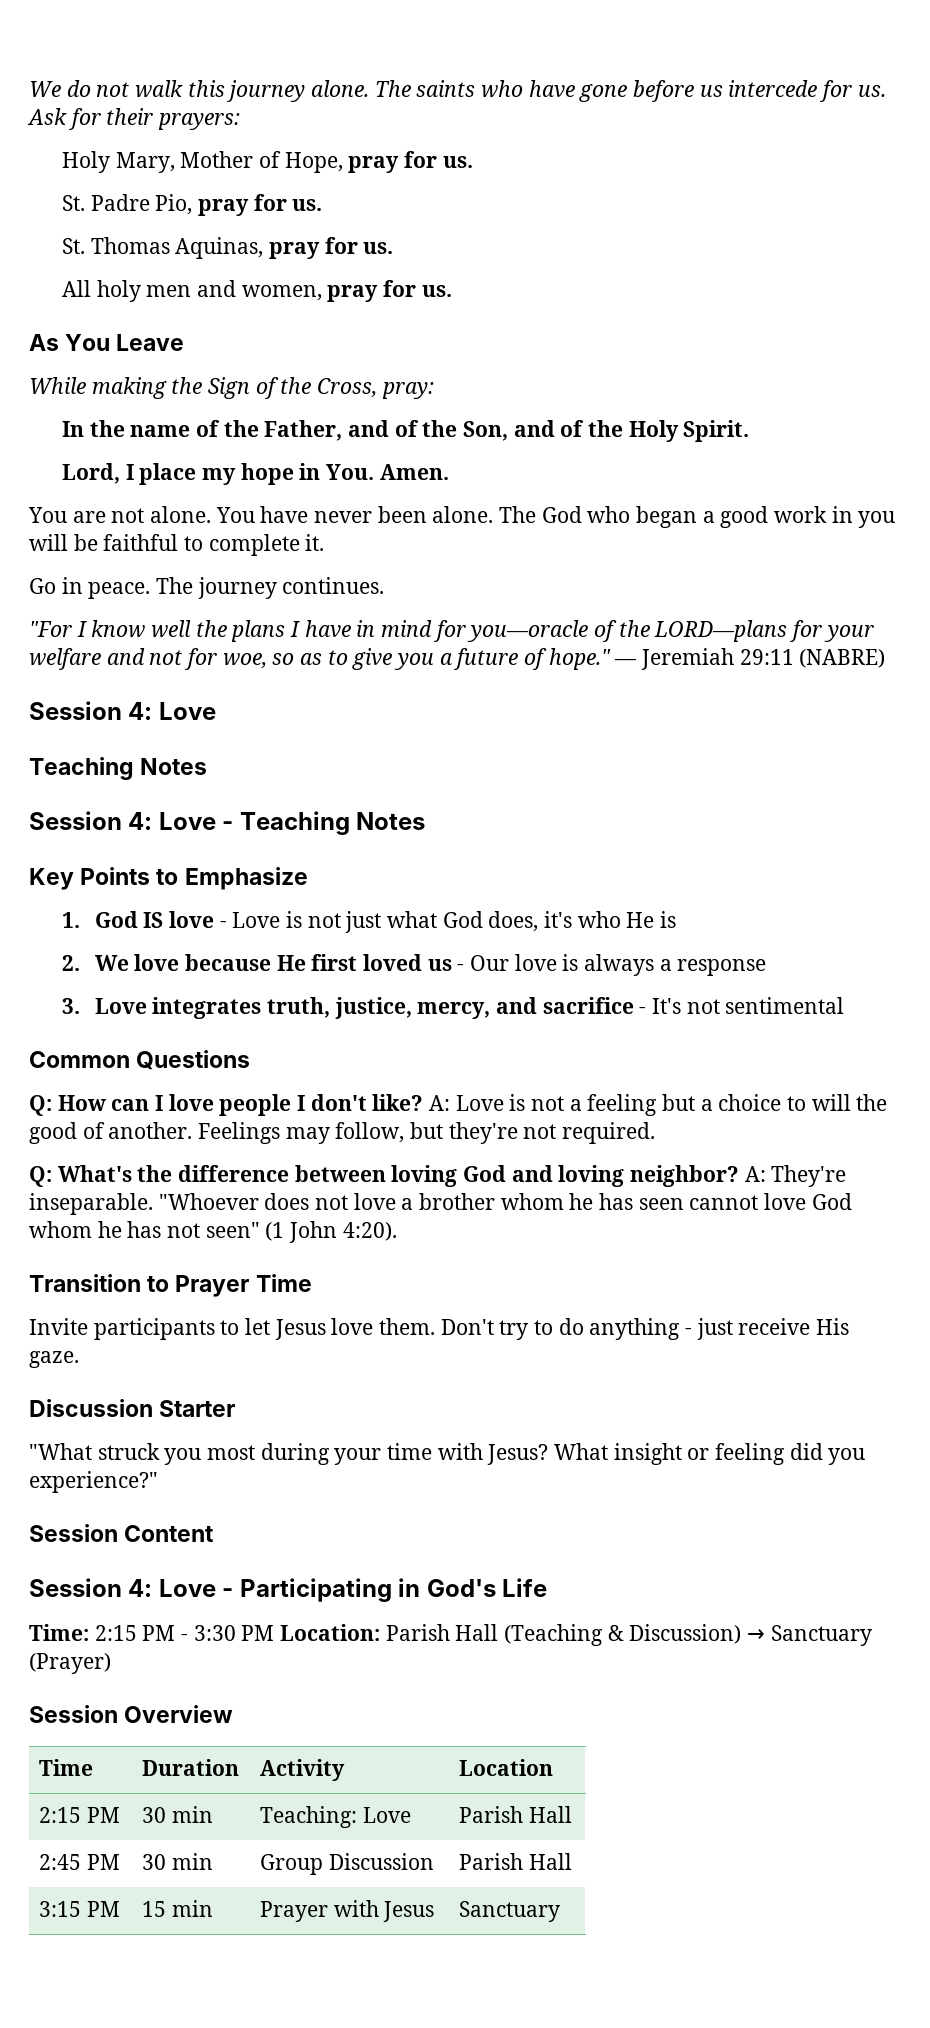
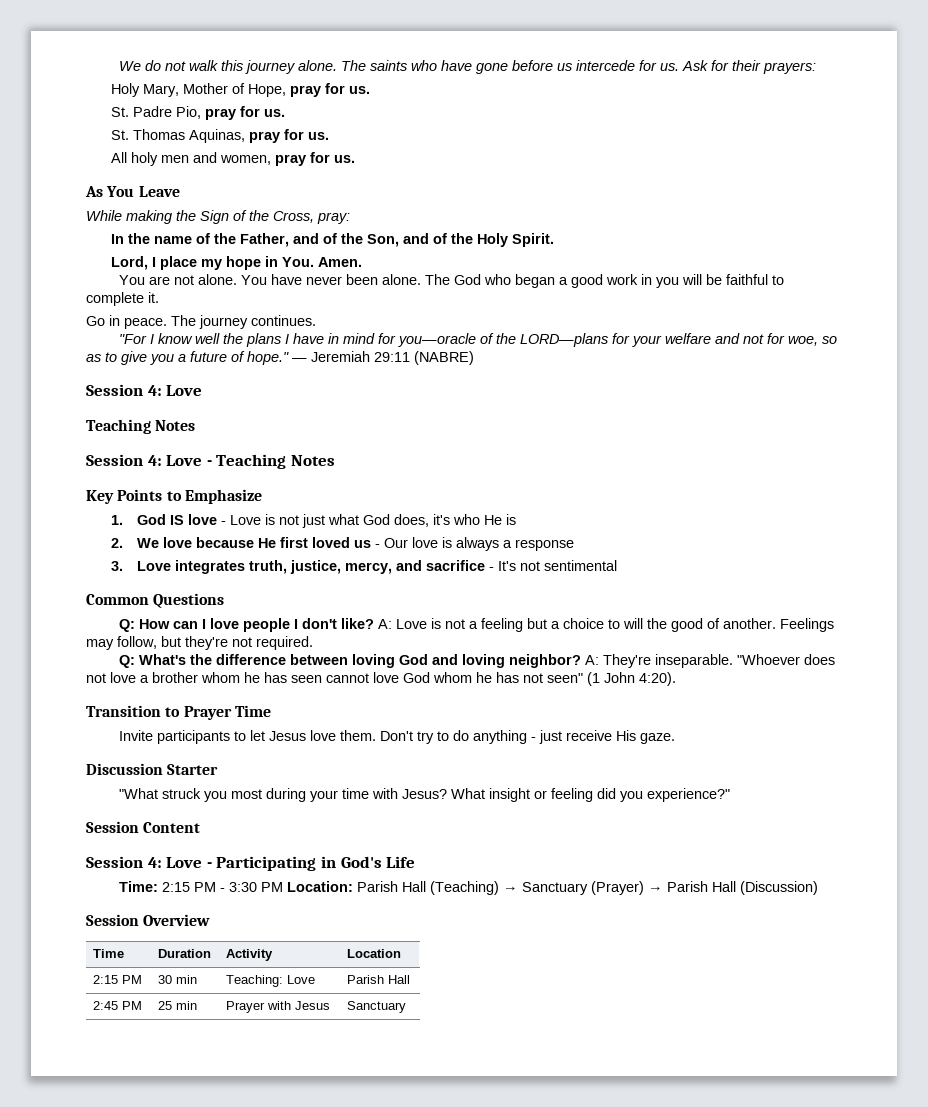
[504,1624,742,1646] (Teaching & Discussion) -> [430,881,500,895] (Teaching)
(111, 1663) none -> [648,881,819,895] → Parish Hall (Discussion)
[142,1853,213,1870] [260,1853,434,1875] [459,1853,572,1870] [39,1901,120,1917] [142,1901,167,1917] 30 min | Group Discussion | Parish Hall // 3:15 PM | 15 -> [158,1001,173,1010] 25

